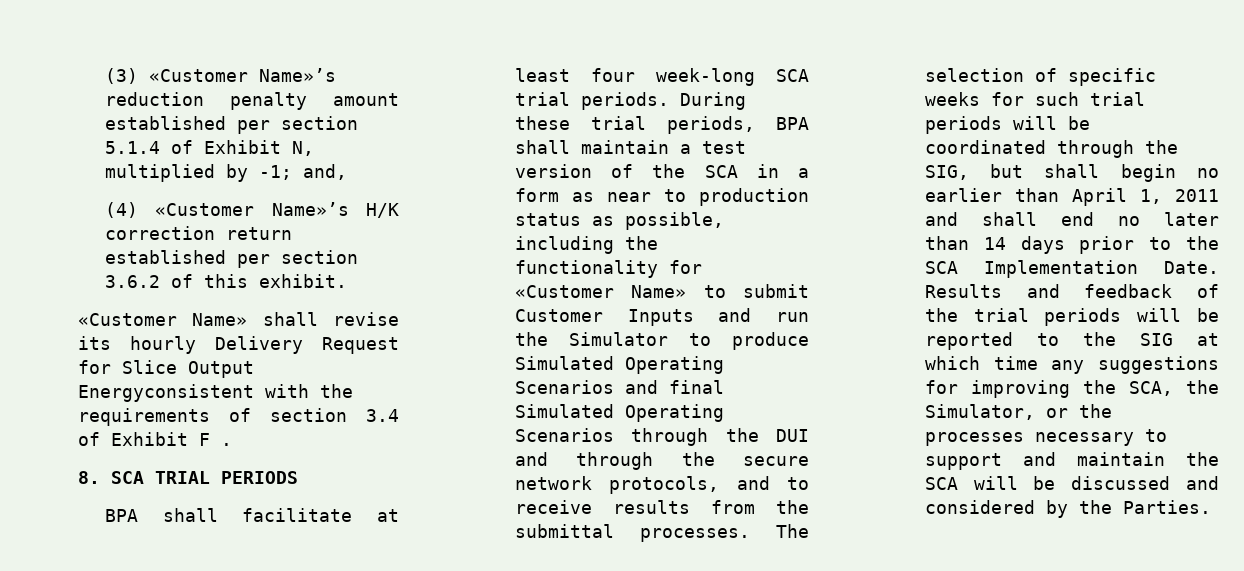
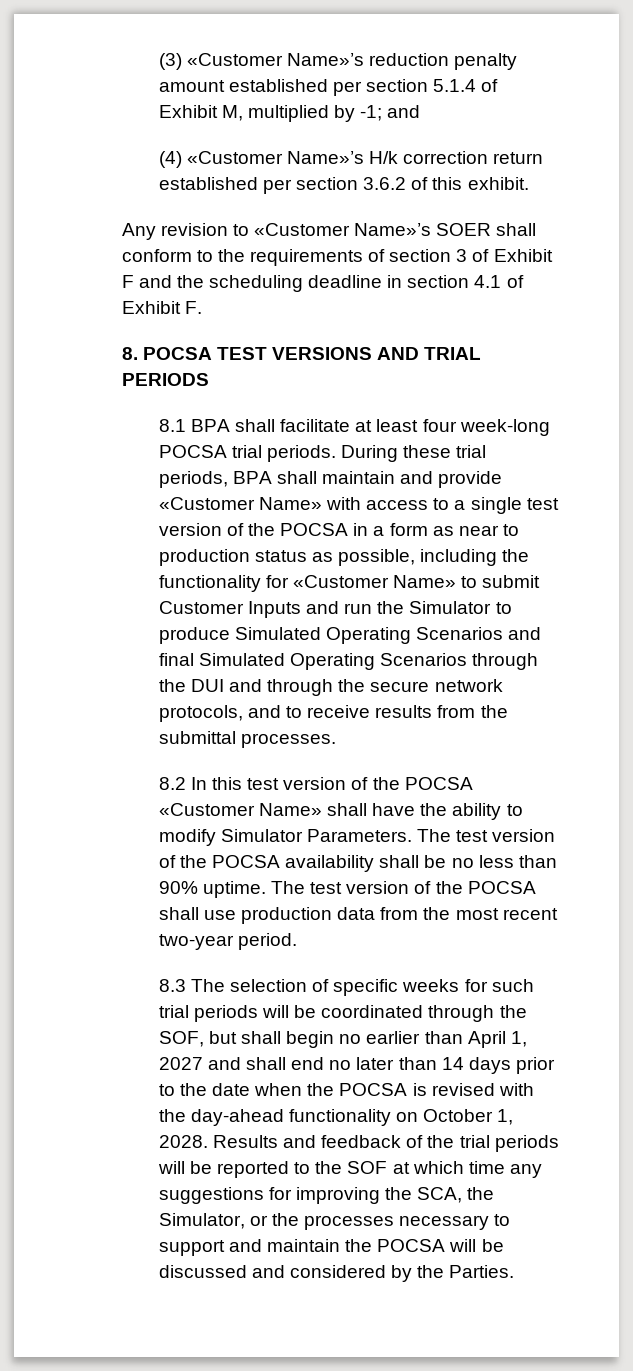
[291,141,314,156] N, -> [221,105,243,121] M,
[302,164,347,180] and, -> [387,105,421,118] and
[366,203,399,218] H/K -> [369,151,399,164] H/k
[78,312,399,326] [78,336,400,354] [78,360,255,378] [78,384,310,402] «Customer Name» shall revise its hourly Delivery Request for Slice Output Energyconsistent with -> [121,223,537,240] [121,249,213,262] Any revision to «Customer Name»’s SOER shall conform to
[366,409,399,422] 3.4 -> [456,249,468,262] 3
[221,443,233,446] [78,471,145,484] . // 8. SCA -> [138,275,524,292] [121,301,202,314] [121,347,420,360] and the scheduling deadline in section 4.1 of Exhibit F. // 8. POCSA TEST VERSIONS AND
(299, 477) none -> [158,419,186,432] 8.1
[776,69,809,82] SCA -> [158,445,227,458] POCSA
[679,141,746,154] [514,164,738,178] a test version of the SCA -> [400,471,503,488] [158,497,559,514] [158,523,349,536] and provide «Customer Name» with access to a single test version of the POCSA
(750, 535) none -> [158,777,473,790] [158,803,523,820] [158,829,556,846] [158,855,557,872] [158,881,536,898] [158,907,558,924] [158,933,297,950] [158,979,186,992] // 8.2 In this test version of the POCSA «Customer Name» shall have the ability to modify Simulator Parameters. The test version of the POCSA availability shall be no less than 90% uptime. The test version of the POCSA shall use production data from the most recent two-year period. // 8.3
[924,165,969,180] SIG, -> [158,1031,204,1047] SOF,
[1175,189,1219,202] 2011 -> [158,1057,203,1070] 2027
[924,260,1219,278] SCA Implementation Date. -> [212,1083,534,1096] [158,1109,514,1126] [158,1135,208,1148] date when the POCSA is revised with the day-ahead functionality on October 1, 2028.
[1139,333,1173,346] SIG -> [347,1161,388,1174] SOF
[924,477,958,490] SCA -> [377,1239,446,1252] POCSA

